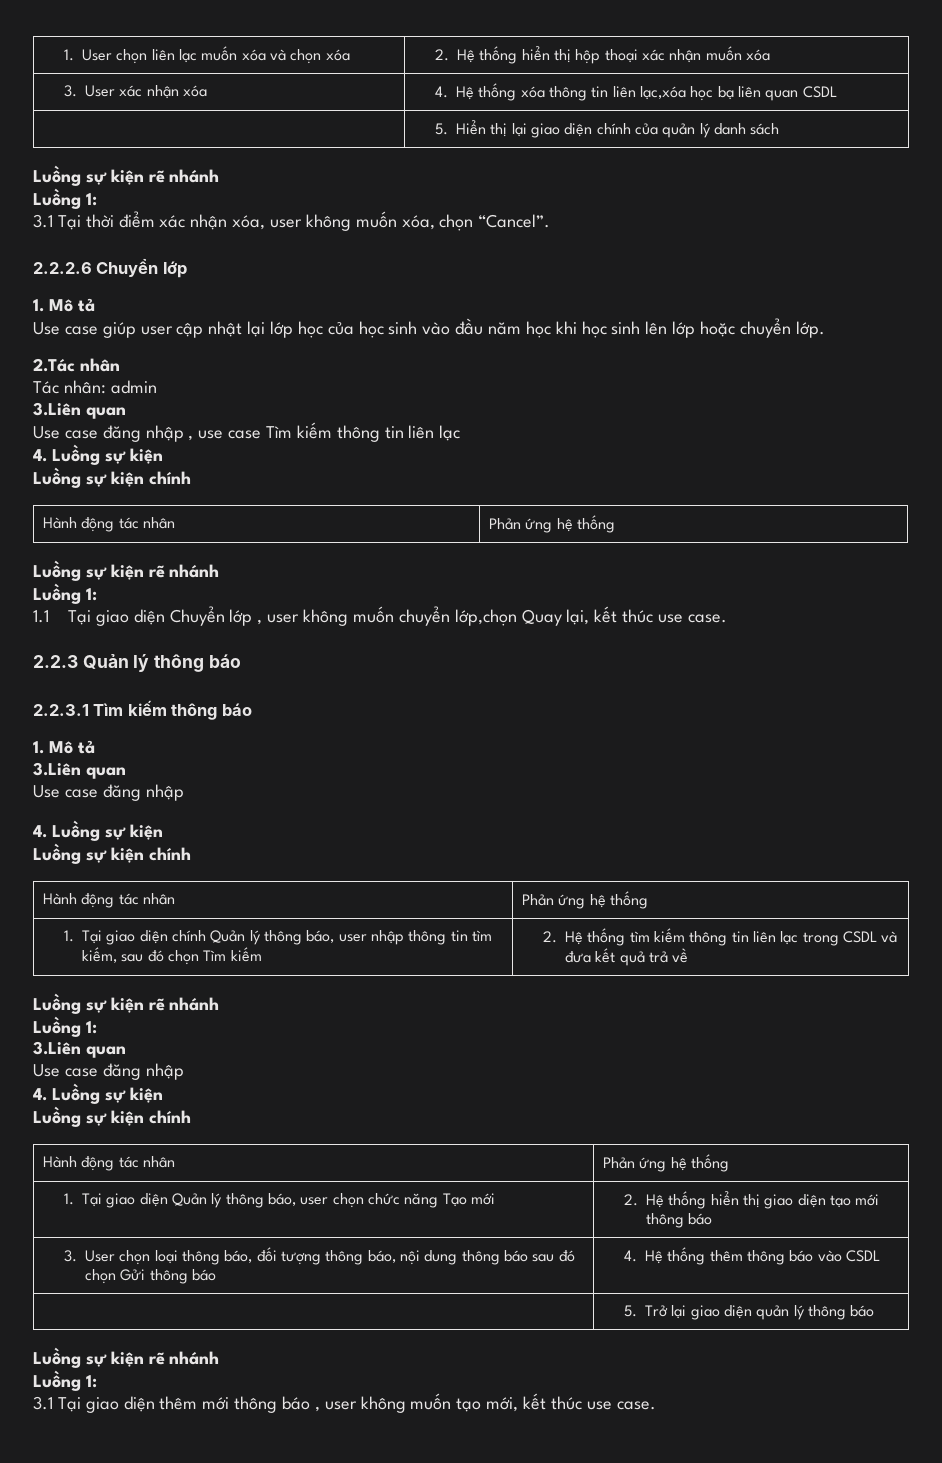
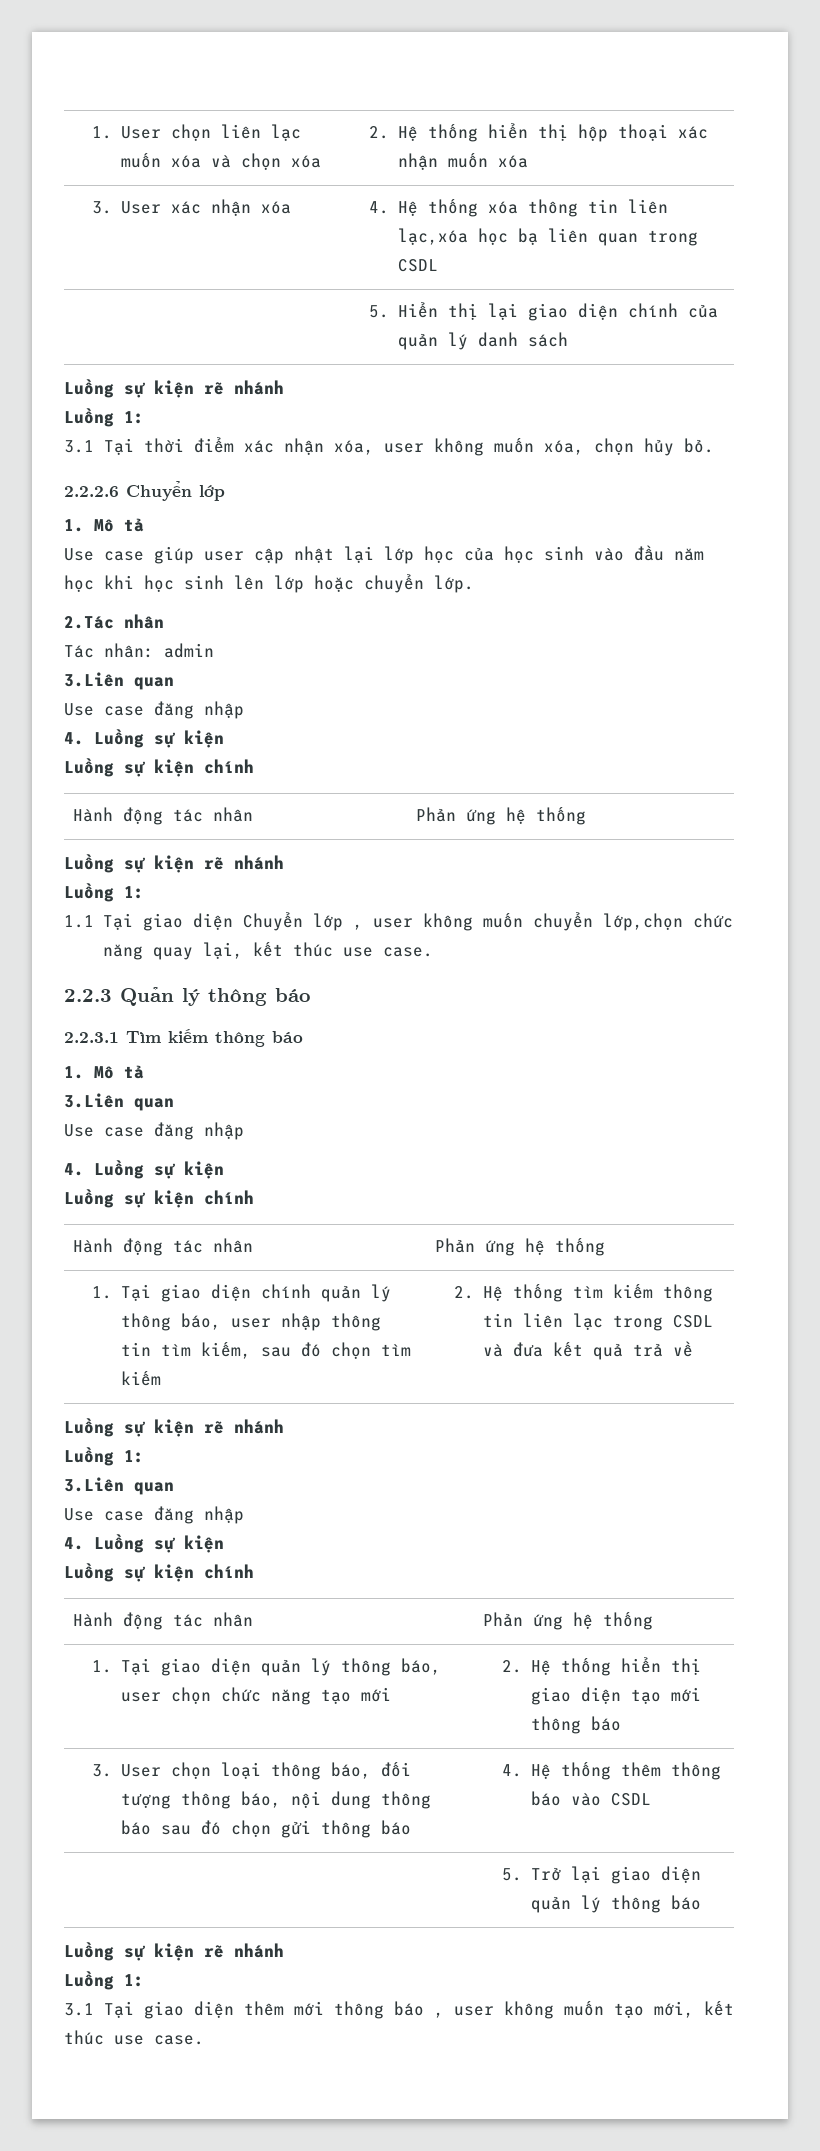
(799, 95) none -> [647,230,698,246] trong
[478,214,551,228] “Cancel”. -> [644,438,714,456] hủy bỏ.
[188,422,461,442] , use case Tìm kiếm thông tin liên lạc -> (244, 710) none
[521,609,562,626] Quay -> [692,913,733,928] [102,944,193,960] chức năng quay
[210,930,246,943] Quản -> [320,1285,361,1302] quản
[203,950,227,961] Tìm -> [380,1344,411,1356] tìm
[171,1193,207,1206] Quản -> [260,1659,301,1676] quản
[442,1193,467,1207] Tạo -> [320,1689,351,1704] tạo
[120,1269,146,1281] Gửi -> [280,1820,311,1838] gửi

